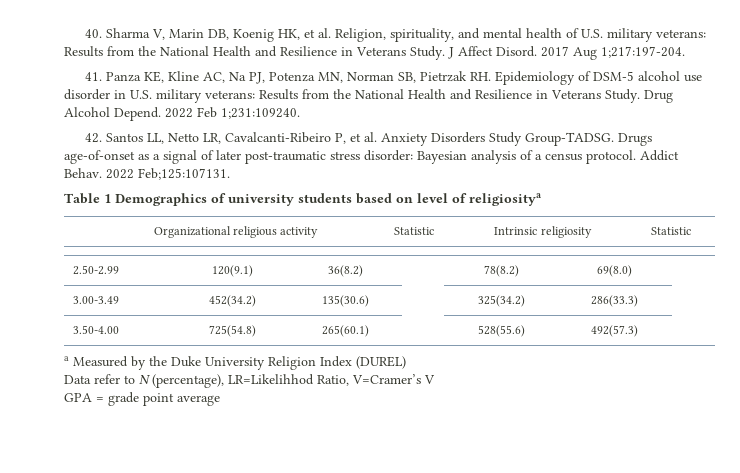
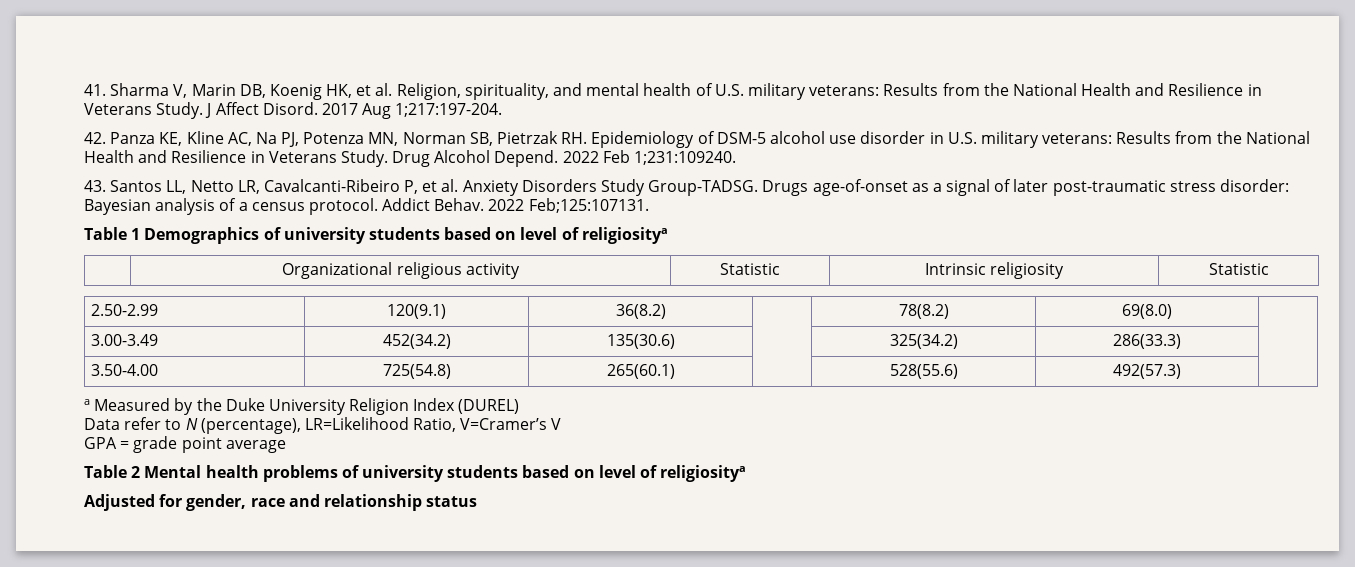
[85,29,103,38] 40. -> [84,84,106,96] 41.
[85,72,103,81] 41. -> [84,132,106,144] 42.
[85,133,103,143] 42. -> [84,180,106,192] 43.
[228,374,314,385] LR=Likelihhod -> [304,417,409,430] LR=Likelihood
(220, 400) none -> [84,465,747,482] [84,494,478,511] // Table 2 Mental health problems of university students based on level of religiositya // Adjusted for gender, race and relationship status

